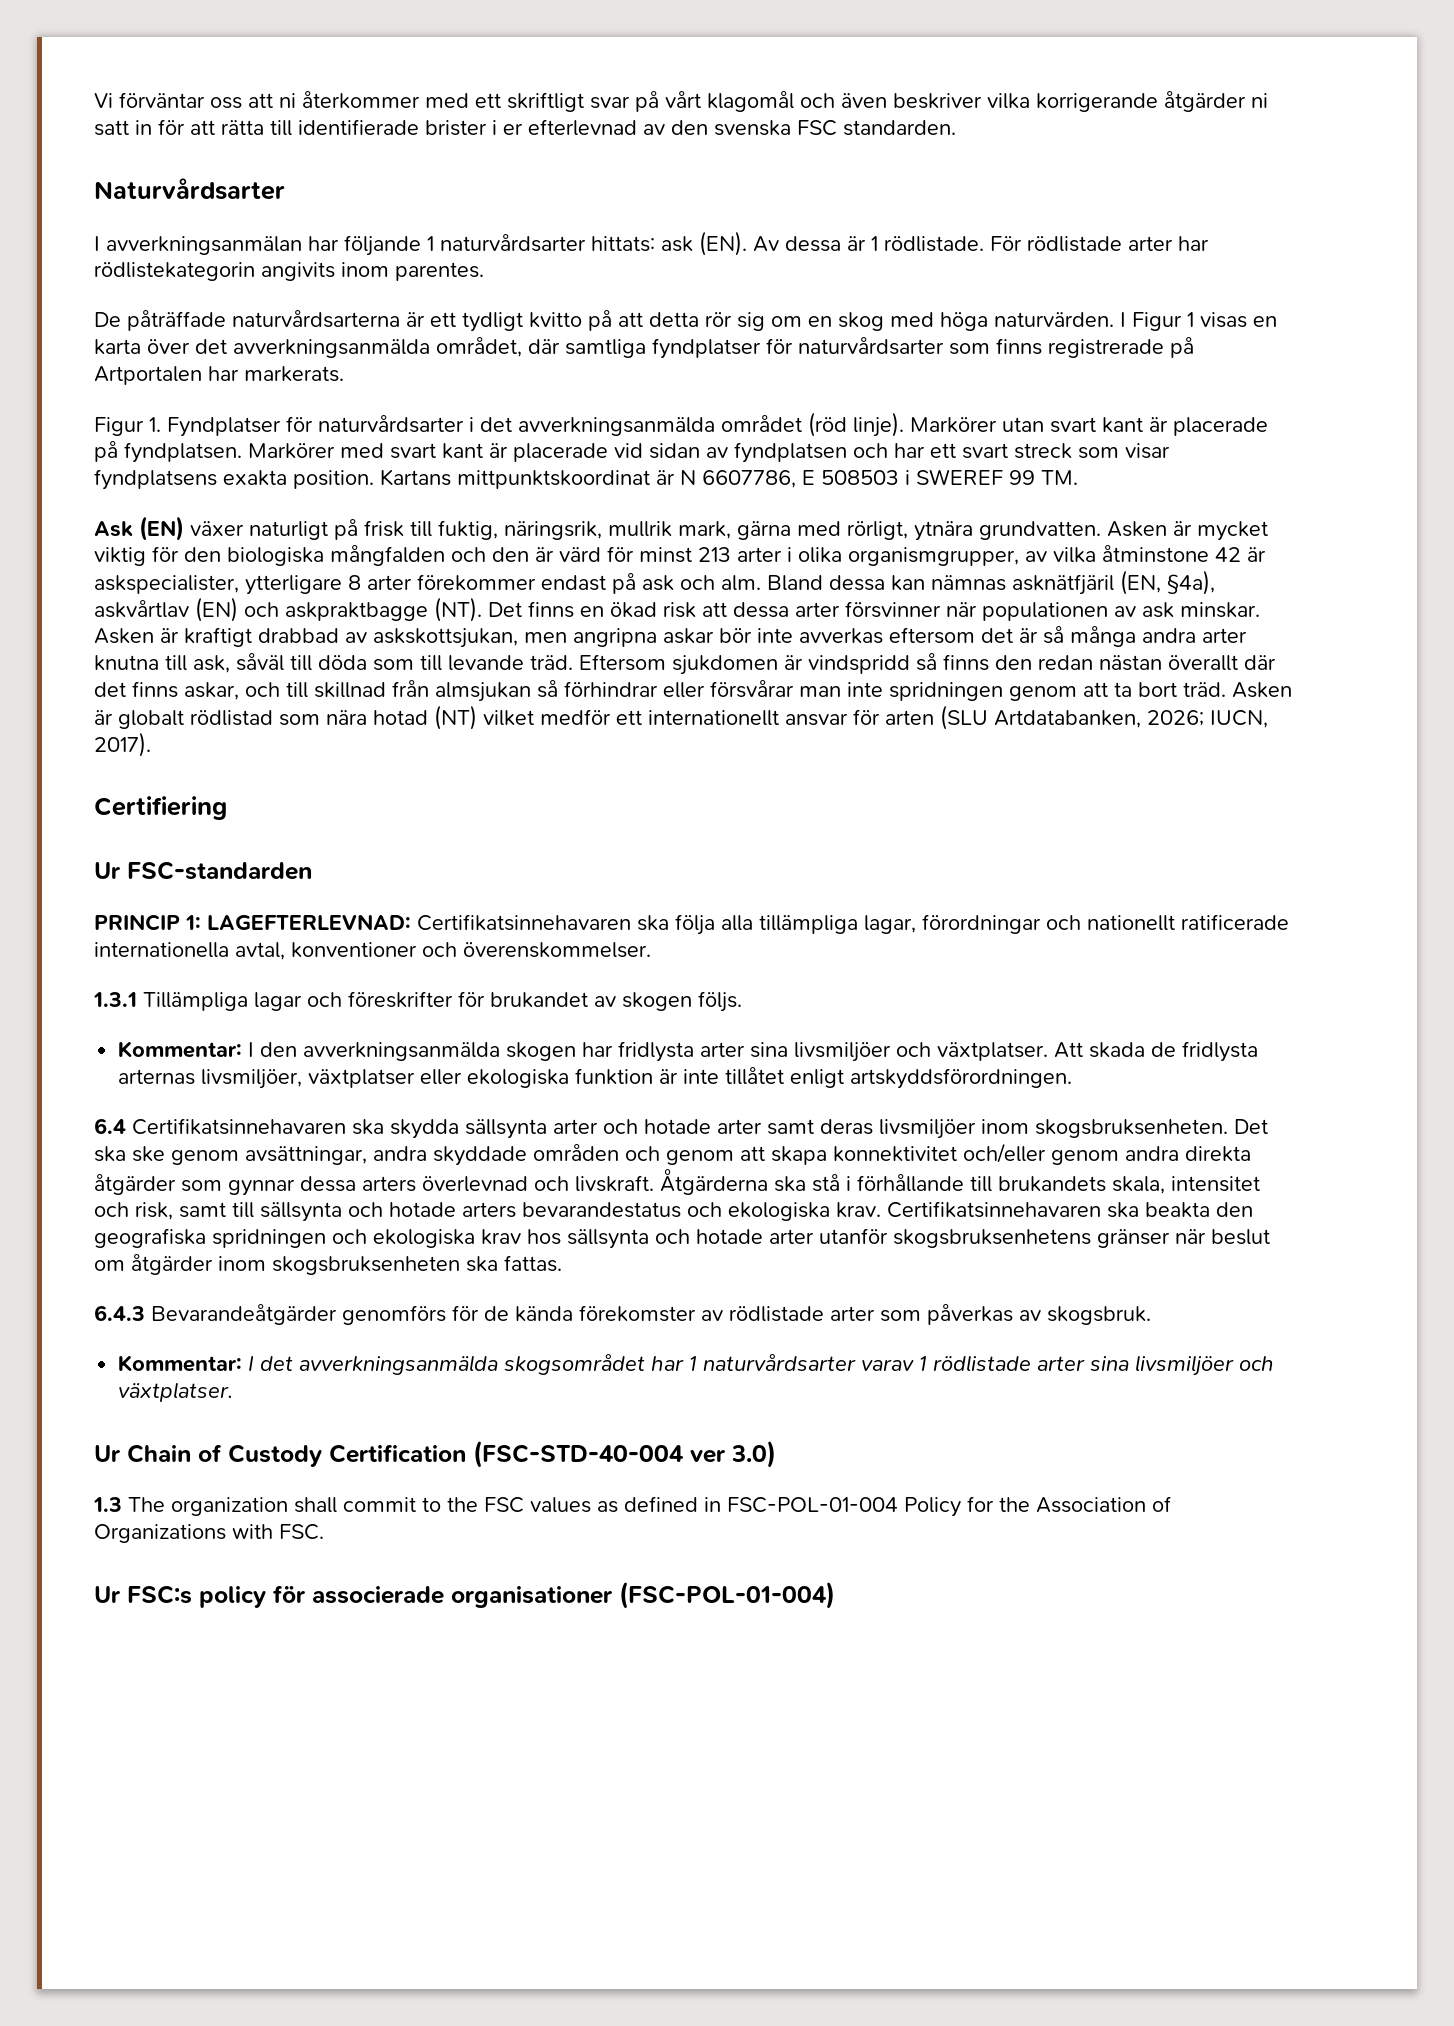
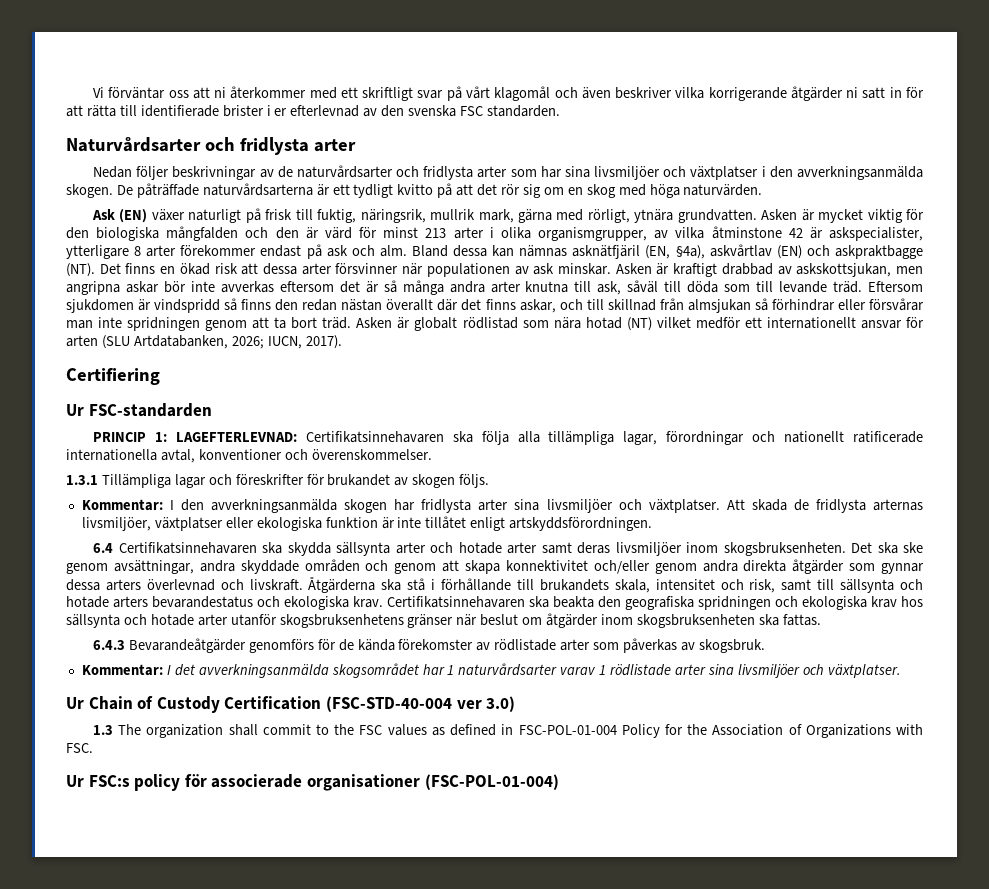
[94,231,1209,256] [94,262,484,281] // I avverkningsanmälan har följande 1 naturvårdsarter hittats: ask (EN). Av dessa är 1 rödlistade. För rödlistade arter har rödlistekategorin angivits inom parentes. // -> [204,137,356,155] [92,165,924,180] [66,184,113,198] och fridlysta arter // Nedan följer beskrivningar av de naturvårdsarter och fridlysta arter som har sina livsmiljöer och växtplatser i den avverkningsanmälda skogen.
[649,312,699,327] detta -> [477,184,498,196] det
[1120,312,1277,331] [94,337,1194,359] [94,366,344,385] [94,412,1268,437] [94,441,1170,463] [94,469,1078,490] I Figur 1 visas en karta över det avverkningsanmälda området, där samtliga fyndplatser för naturvårdsarter som finns registrerade på Artportalen har markerats. // Figur 1. Fyndplatser för naturvårdsarter i det avverkningsanmälda området (röd linje). Markörer utan svart kant är placerade på fyndplatsen. Markörer med svart kant är placerade vid sidan av fyndplatsen och har ett svart streck som visar fyndplatsens exakta position. Kartans mittpunktskoordinat är N 6607786, E 508503 i SWEREF 99 TM. -> (763, 190) none

